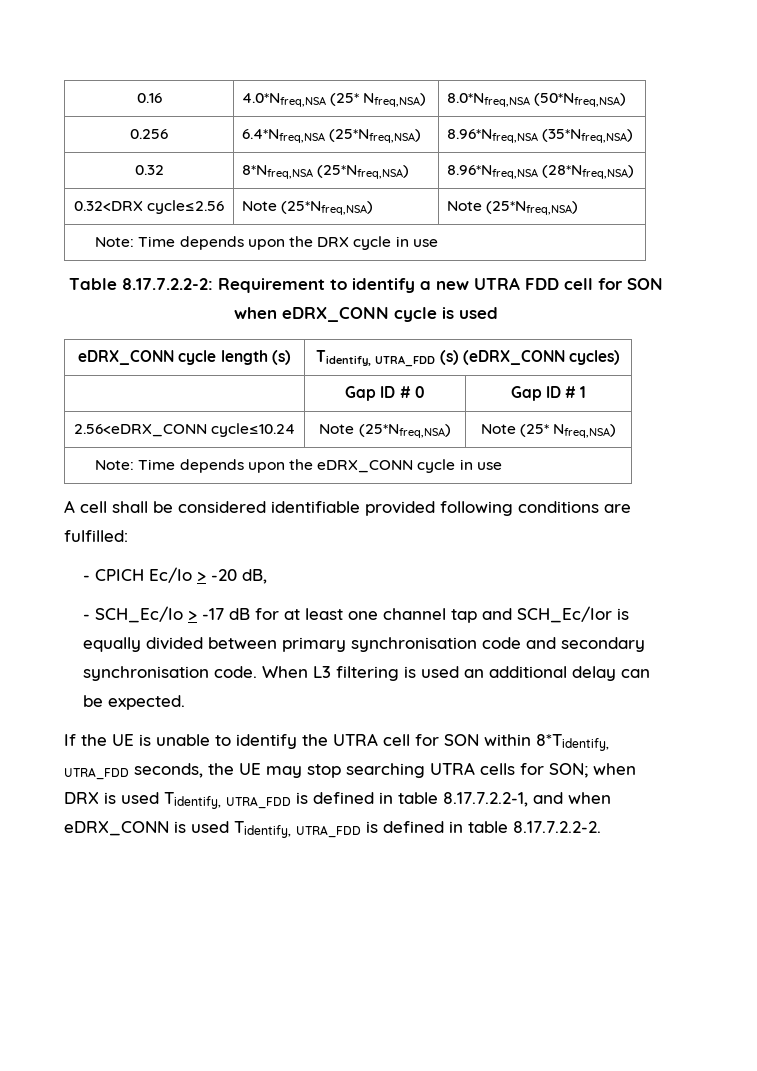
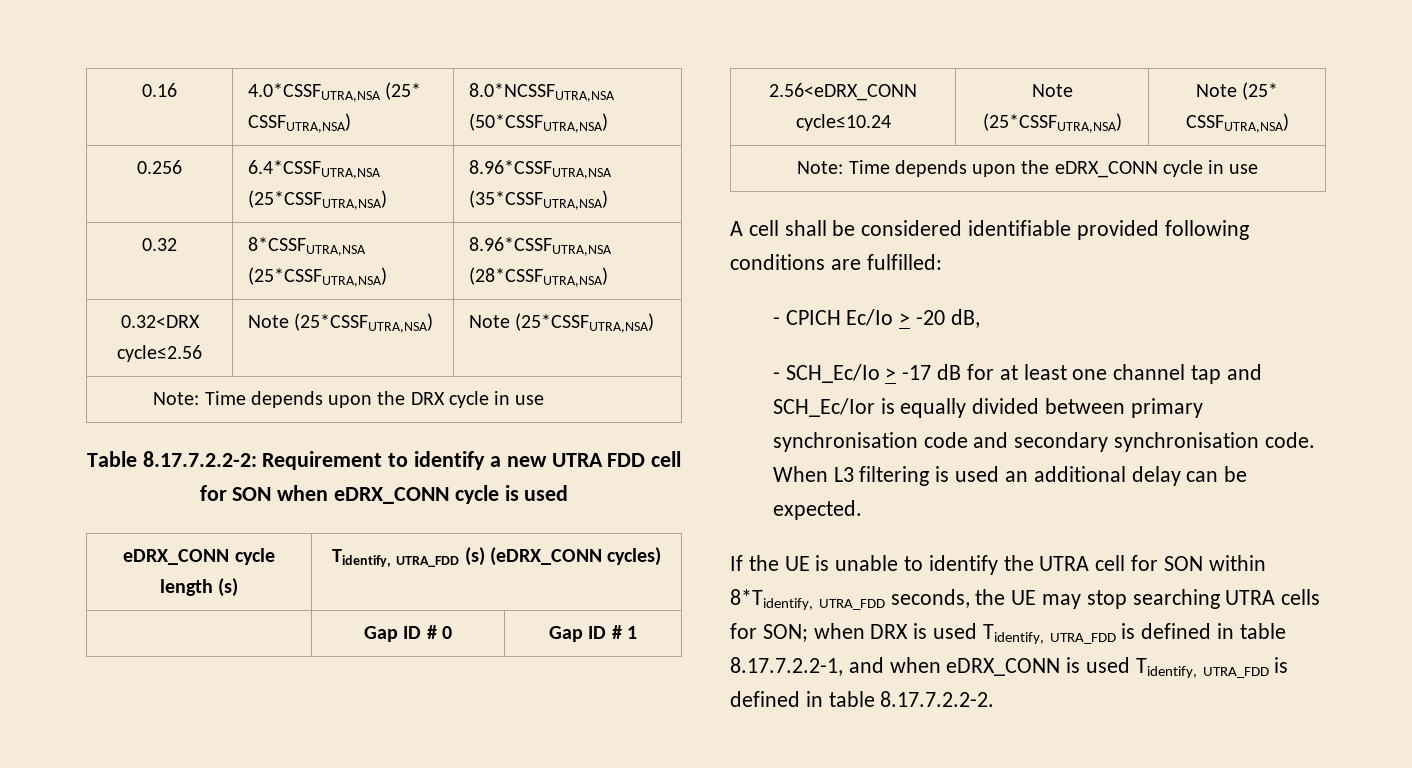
[241,93,427,107] [446,93,626,107] [130,129,168,139] [241,129,421,143] [446,129,633,143] [134,165,164,175] [241,165,409,179] [446,165,634,179] 4.0*Nfreq,NSA (25* Nfreq,NSA) | 8.0*Nfreq,NSA (50*Nfreq,NSA) // 0.256 | 6.4*Nfreq,NSA (25*Nfreq,NSA) | 8.96*Nfreq,NSA (35*Nfreq,NSA) // 0.32 | 8*Nfreq,NSA (25*Nfreq,NSA) | 8.96*Nfreq,NSA (28*Nfreq,NSA) -> [247,82,422,102] [247,113,351,133] [468,83,615,102] [468,113,608,133] [137,160,182,174] [247,160,381,179] [247,190,387,210] [468,160,612,179] [468,190,608,210] [142,238,177,251] [247,237,366,256] [247,267,387,287] [468,237,612,256] [468,267,608,287] 4.0*CSSFUTRA,NSA (25* CSSFUTRA,NSA) | 8.0*NCSSFUTRA,NSA (50*CSSFUTRA,NSA) // 0.256 | 6.4*CSSFUTRA,NSA (25*CSSFUTRA,NSA) | 8.96*CSSFUTRA,NSA (35*CSSFUTRA,NSA) // 0.32 | 8*CSSFUTRA,NSA (25*CSSFUTRA,NSA) | 8.96*CSSFUTRA,NSA (28*CSSFUTRA,NSA)
[280,201,373,215] [446,201,578,215] (25*Nfreq,NSA) | Note (25*Nfreq,NSA) -> [294,313,434,333] [468,313,655,333] (25*CSSFUTRA,NSA) | Note (25*CSSFUTRA,NSA)
[358,424,451,438] (25*Nfreq,NSA) -> [982,113,1122,133] (25*CSSFUTRA,NSA)
[553,424,617,438] Nfreq,NSA) -> [1185,113,1289,133] CSSFUTRA,NSA)

